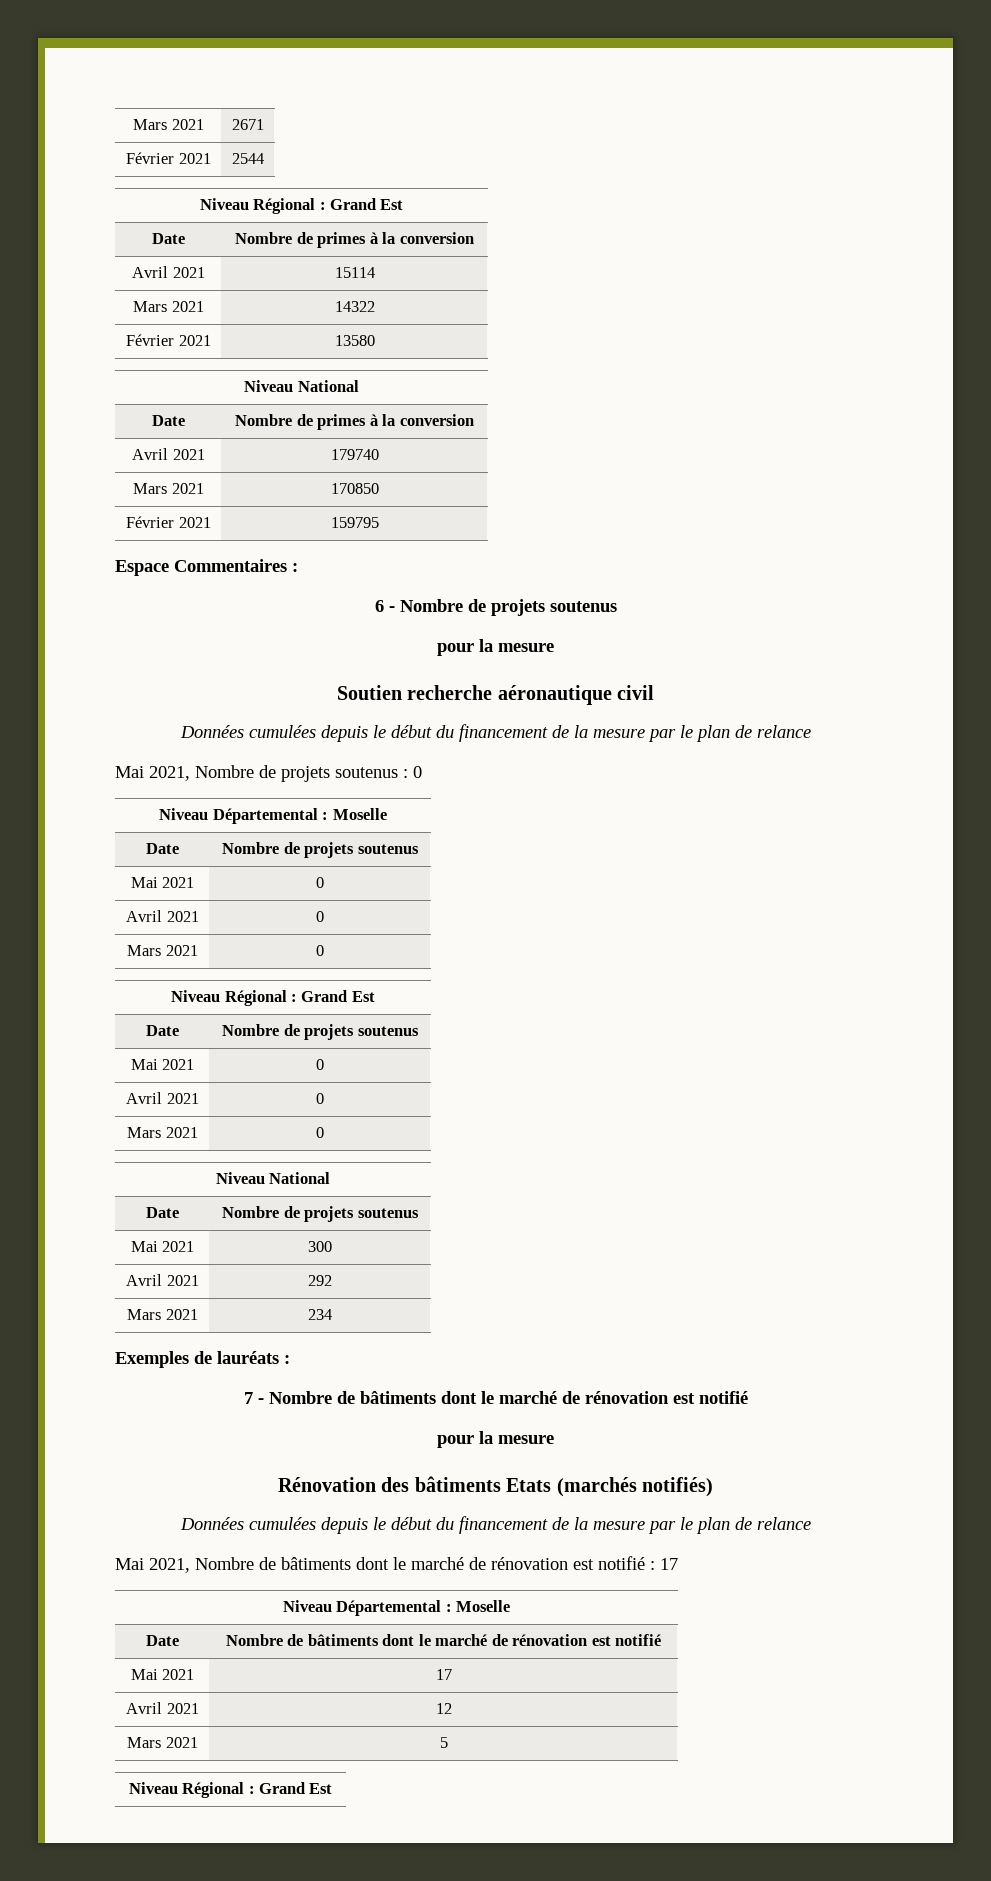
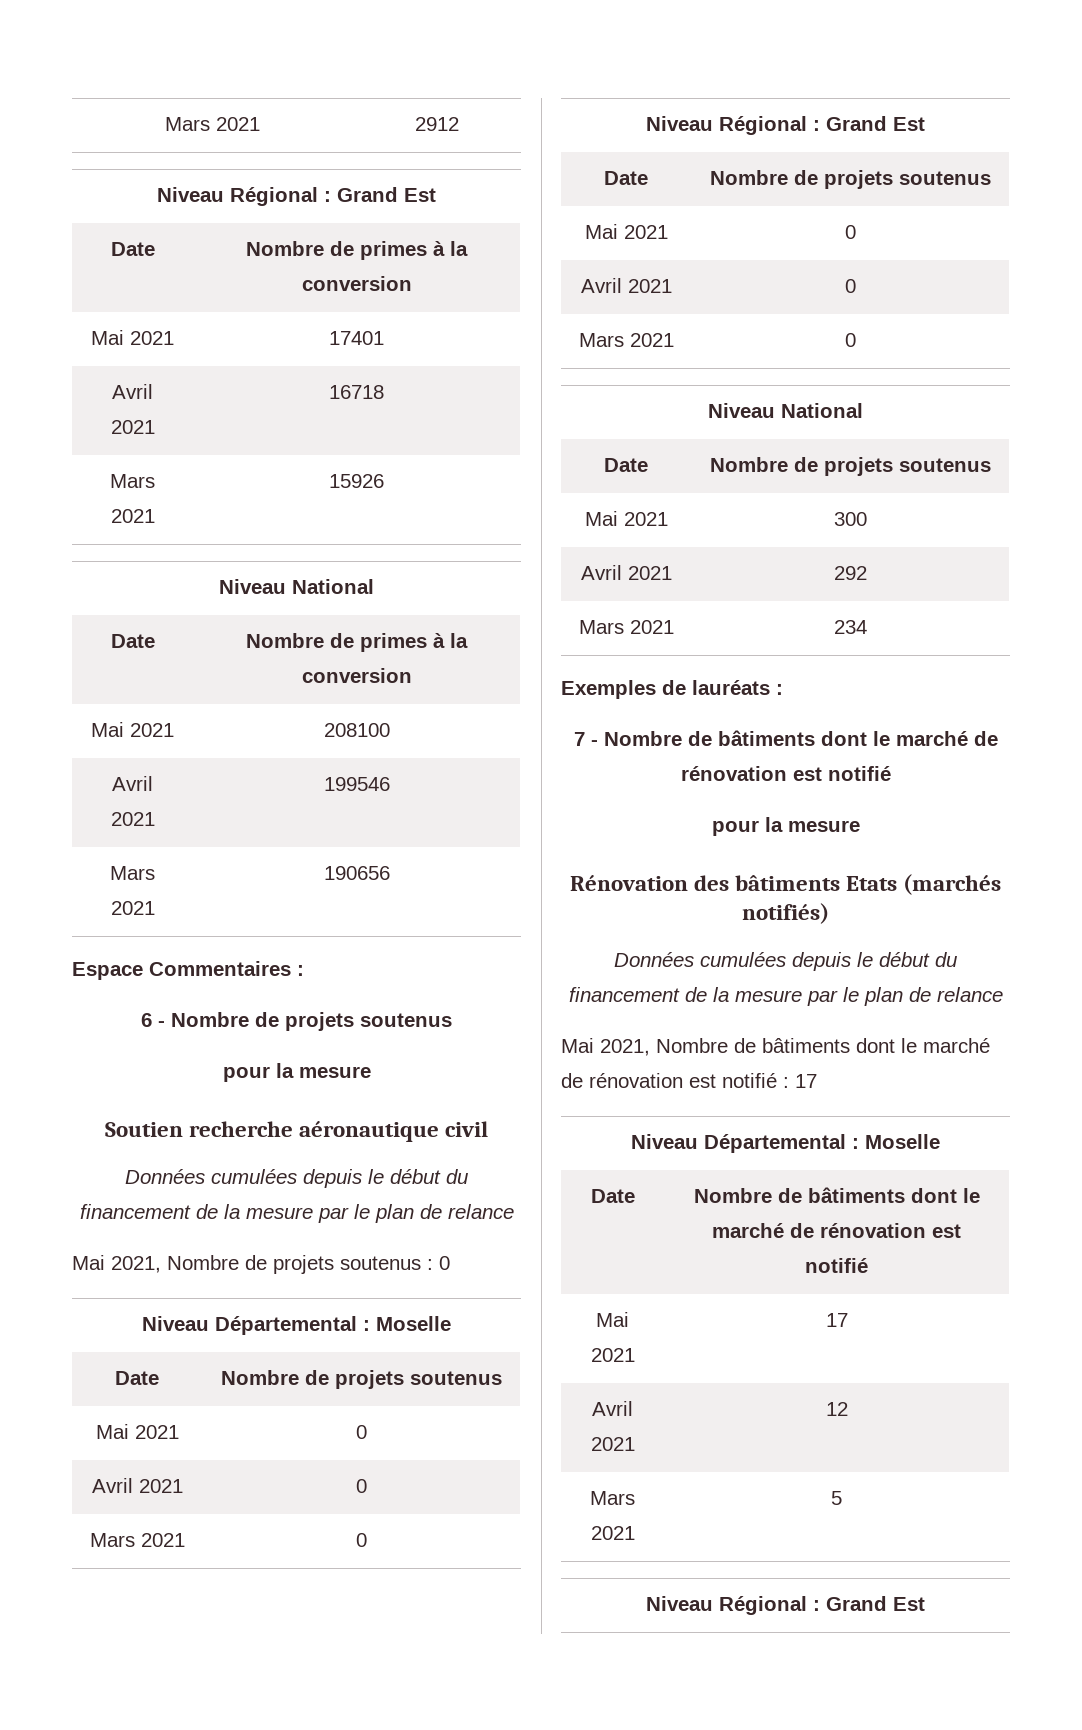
[133,119,204,130] [232,119,264,130] [126,152,211,164] [232,153,264,164] Mars 2021 | 2671 // Février 2021 | 2544 -> [165,117,260,131] [414,117,459,131] Mars 2021 | 2912
[132,266,205,278] [334,267,375,278] [133,301,204,312] [334,301,375,312] [126,334,211,346] [334,335,375,346] // Avril 2021 | 15114 // Mars 2021 | 14322 // Février 2021 | 13580 -> [91,330,174,345] [329,331,384,345] [112,384,153,399] [110,420,155,434] [329,385,384,399] [110,474,155,488] [110,509,155,523] [329,474,384,488] // Mai 2021 | 17401 // Avril 2021 | 16718 // Mars 2021 | 15926
[132,448,205,460] [330,449,379,460] [133,483,204,494] [330,483,379,494] [126,516,211,528] [330,517,379,528] // Avril 2021 | 179740 // Mars 2021 | 170850 // Février 2021 | 159795 -> [91,722,174,737] [323,723,390,737] [112,776,153,791] [110,812,155,826] [323,777,390,791] [110,866,155,880] [110,901,155,915] [323,866,390,880] // Mai 2021 | 208100 // Avril 2021 | 199546 // Mars 2021 | 190656

